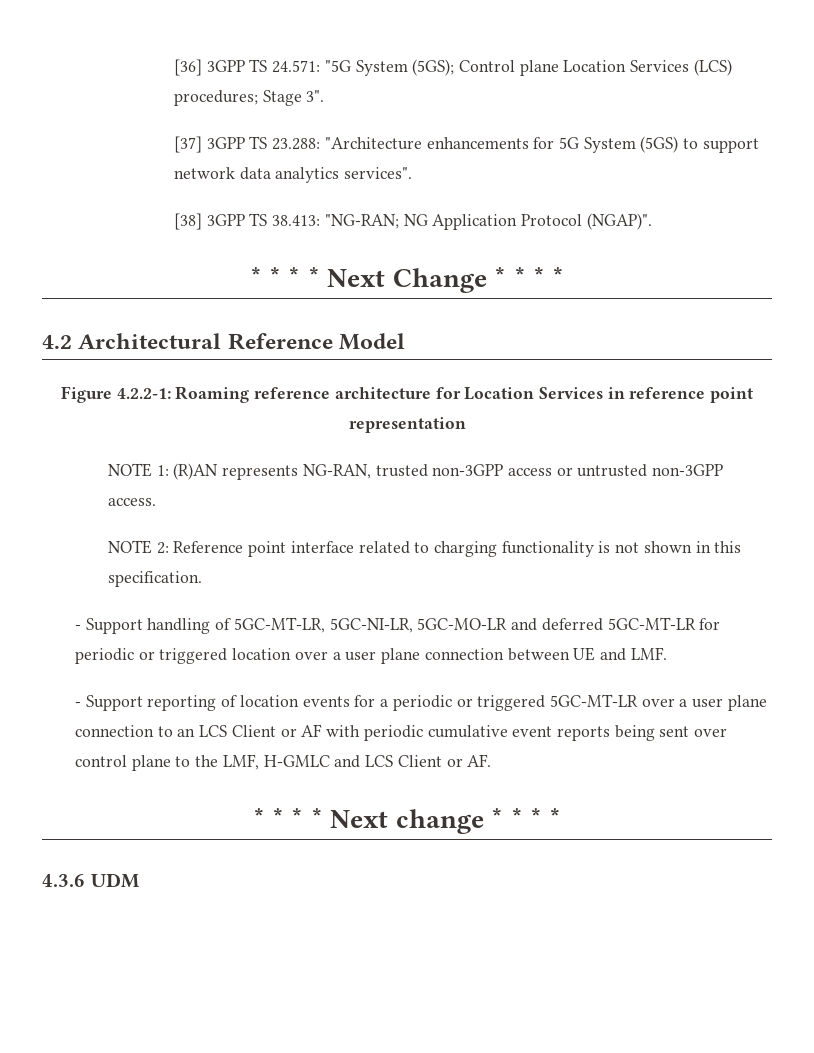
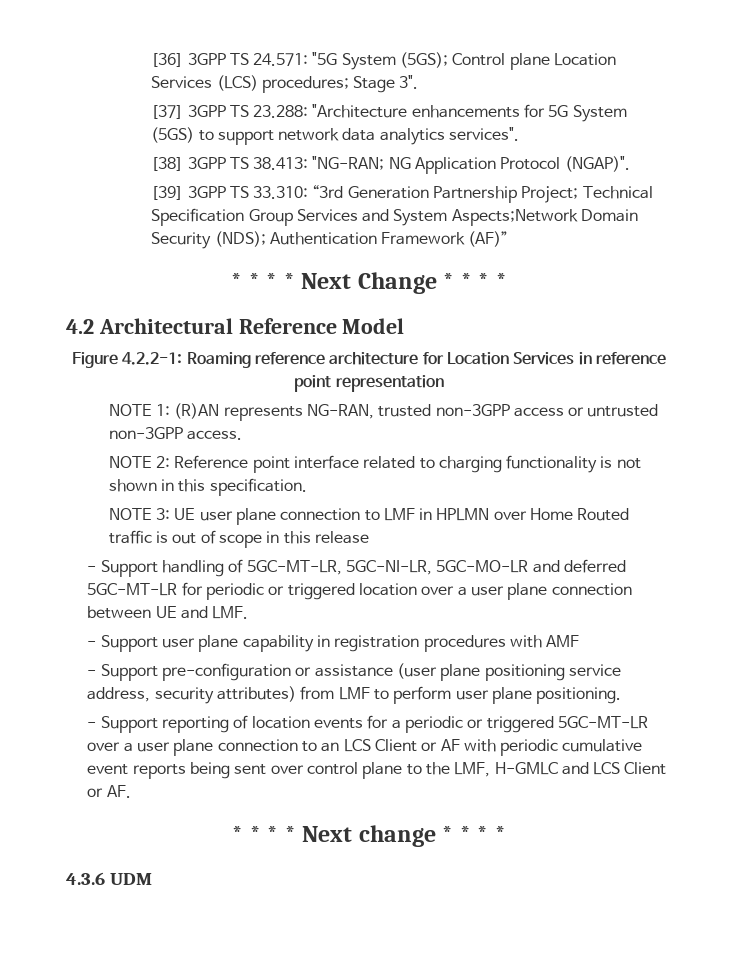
(652, 221) none -> [151,185,653,203] [151,208,639,226] [151,231,509,249] // [39] 3GPP TS 33.310: “3rd Generation Partnership Project; Technical Specification Group Services and System Aspects;Network Domain Security (NDS); Authentication Framework (AF)”
(202, 579) none -> [108,508,630,525] [108,530,369,548] // NOTE 3: UE user plane connection to LMF in HPLMN over Home Routed traffic is out of scope in this release
(667, 653) none -> [87,635,580,652] [87,663,621,681] [87,686,622,704] // - Support user plane capability in registration procedures with AMF // - Support pre-configuration or assistance (user plane positioning service address, security attributes) from LMF to perform user plane positioning.

